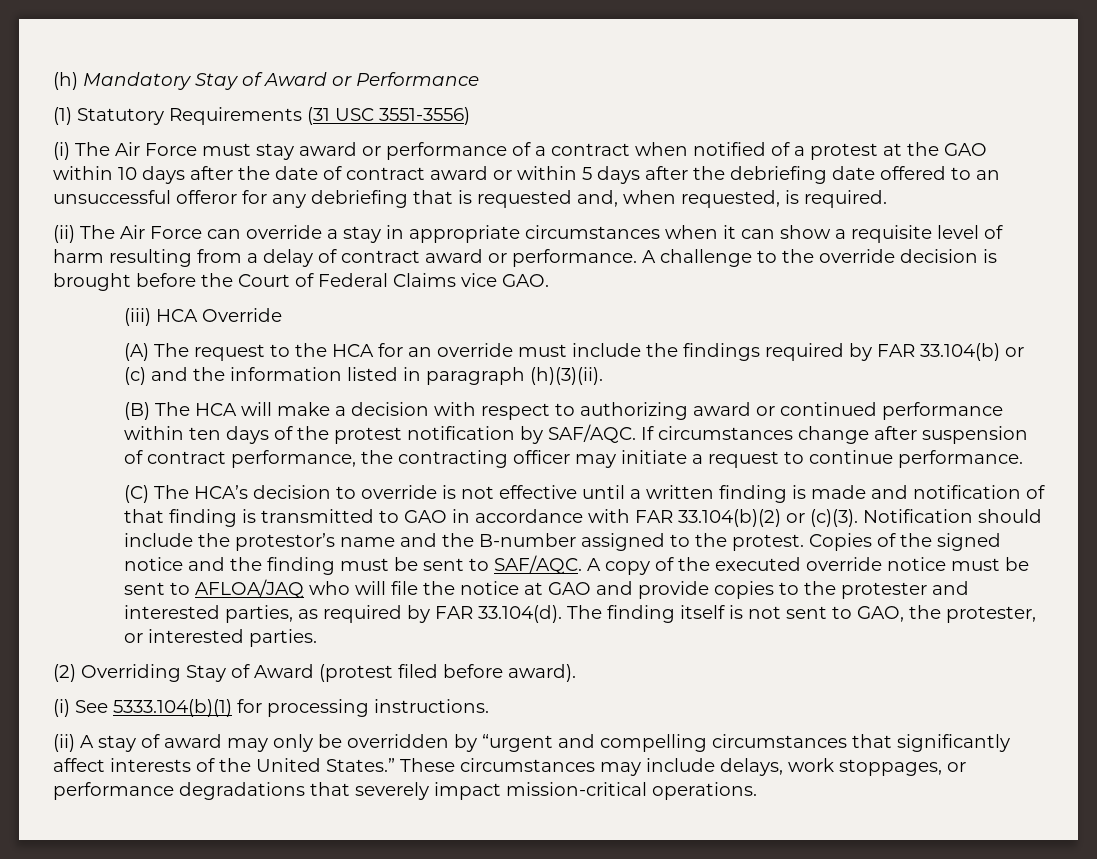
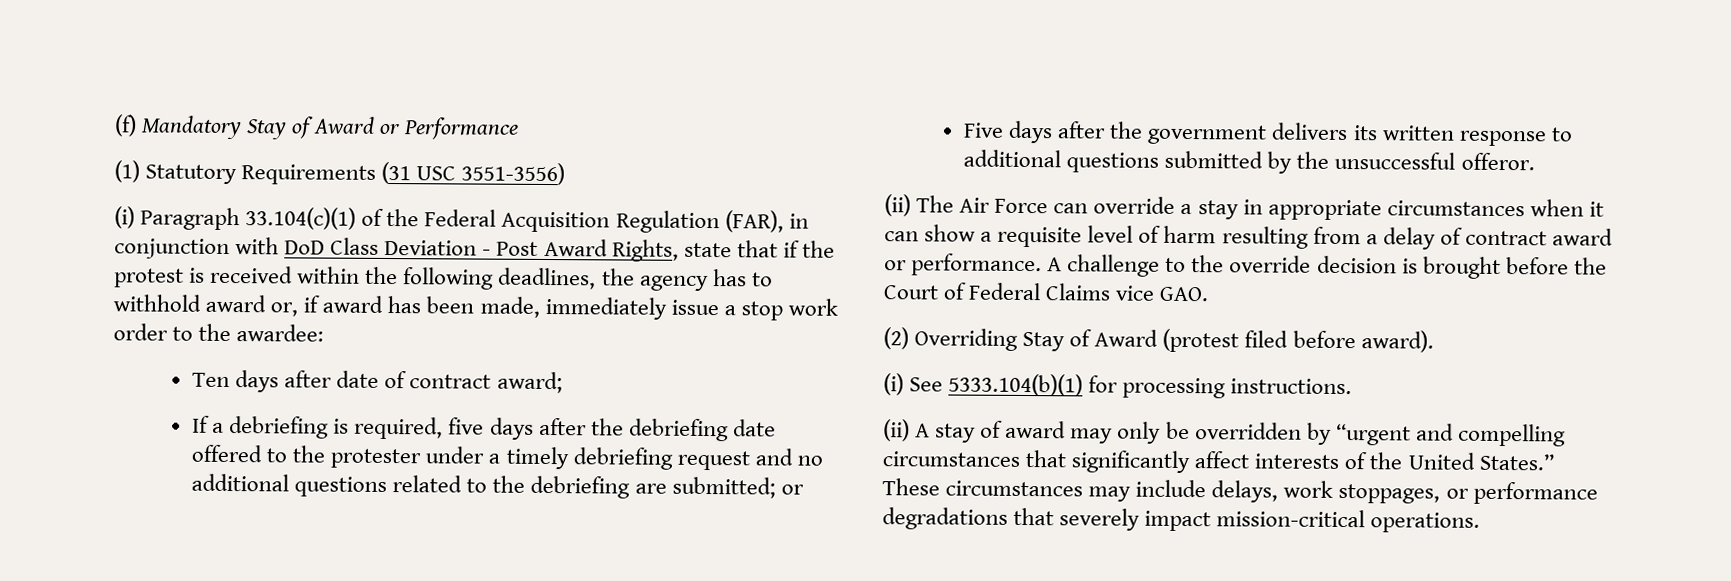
[53,72,78,90] (h) -> [114,114,137,137] (f)
[75,142,987,160] [53,166,270,184] The Air Force must stay award or performance of a contract when notified of a protest at the GAO within 10 days after the -> [140,207,809,234] [114,237,835,262] [114,265,773,292] [113,294,838,321] [113,323,325,342] [192,370,333,393] Paragraph 33.104(c)(1) of the Federal Acquisition Regulation (FAR), in conjunction with DoD Class Deviation - Post Award Rights, state that if the protest is received within the following deadlines, the agency has to withhold award or, if award has been made, immediately issue a stop work order to the awardee: // Ten days after
[430,166,592,180] award or within 5 -> [496,371,563,394] [192,415,485,440] award; // If a debriefing is required, five
[976,170,1000,180] [53,190,887,208] an unsuccessful offeror for any debriefing that is requested and, when requested, is required. -> [292,445,823,471] [191,473,804,499] [963,120,1573,147] [963,149,1535,174] the protester under a timely debriefing request and no additional questions related to the debriefing are submitted; or // Five days after the government delivers its written response to additional questions submitted by the unsuccessful offeror.
[123,308,282,326] [123,343,1024,361] [123,367,603,385] [123,402,1003,420] [123,424,1028,444] [123,450,1023,468] [123,485,1045,503] [123,509,1042,527] [123,533,1001,551] [123,555,1029,575] [123,579,969,599] [123,605,1036,623] [123,629,317,647] // (iii) HCA Override // (A) The request to the HCA for an override must include the findings required by FAR 33.104(b) or (c) and the information listed in paragraph (h)(3)(ii). // (B) The HCA will make a decision with respect to authorizing award or continued performance within ten days of the protest notification by SAF/AQC. If circumstances change after suspension of contract performance, the contracting officer may initiate a request to continue performance. // (C) The HCA’s decision to override is not effective until a written finding is made and notification of that finding is transmitted to GAO in accordance with FAR 33.104(b)(2) or (c)(3). Notification should include the protestor’s name and the B-number assigned to the protest. Copies of the signed notice and the finding must be sent to SAF/AQC. A copy of the executed override notice must be sent to AFLOA/JAQ who will file the notice at GAO and provide copies to the protester and interested parties, as required by FAR 33.104(d). The finding itself is not sent to GAO, the protester, or interested parties. -> (1210, 294) none

